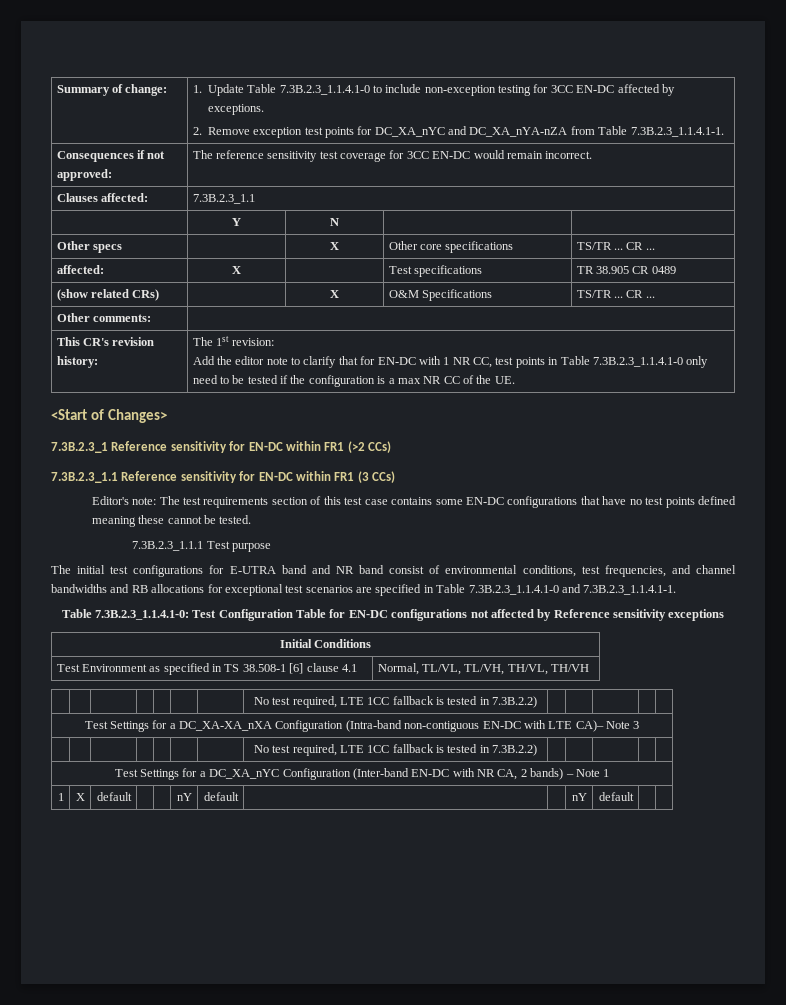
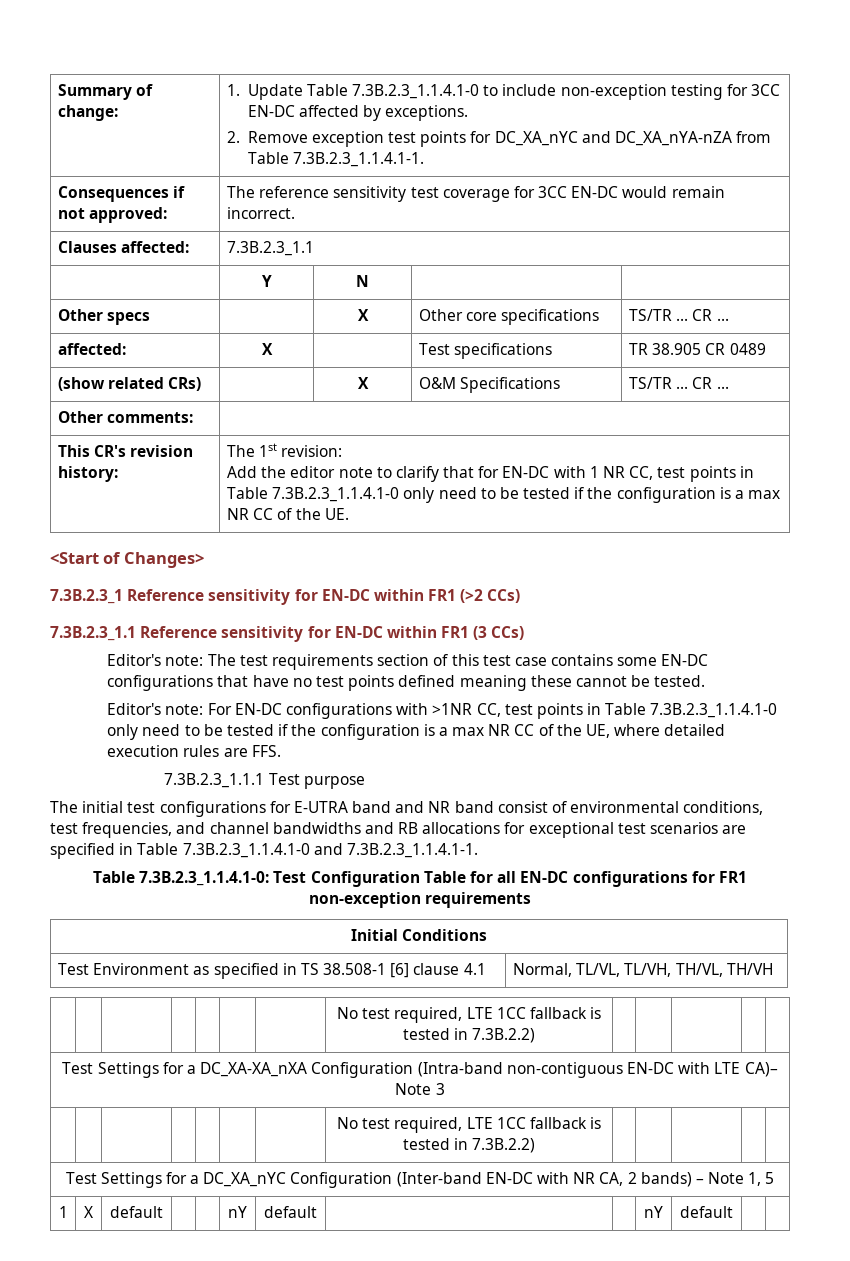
(252, 519) none -> [107,703,778,719] [107,724,726,740] [107,745,281,757] // Editor's note: For EN-DC configurations with >1NR CC, test points in Table 7.3B.2.3_1.1.4.1-0 only need to be tested if the configuration is a max NR CC of the UE, where detailed execution rules are FFS.
[348,609,725,621] EN-DC configurations not affected by Reference sensitivity exceptions -> [497,871,747,887] [308,892,532,908] all EN-DC configurations for FR1 non-exception requirements
[603,769,610,777] 1 -> [748,1172,775,1186] 1, 5

